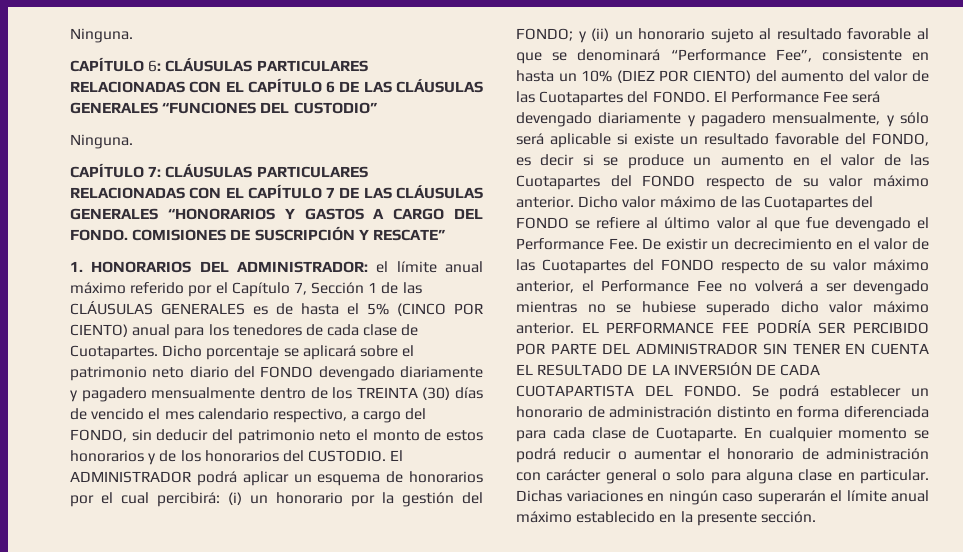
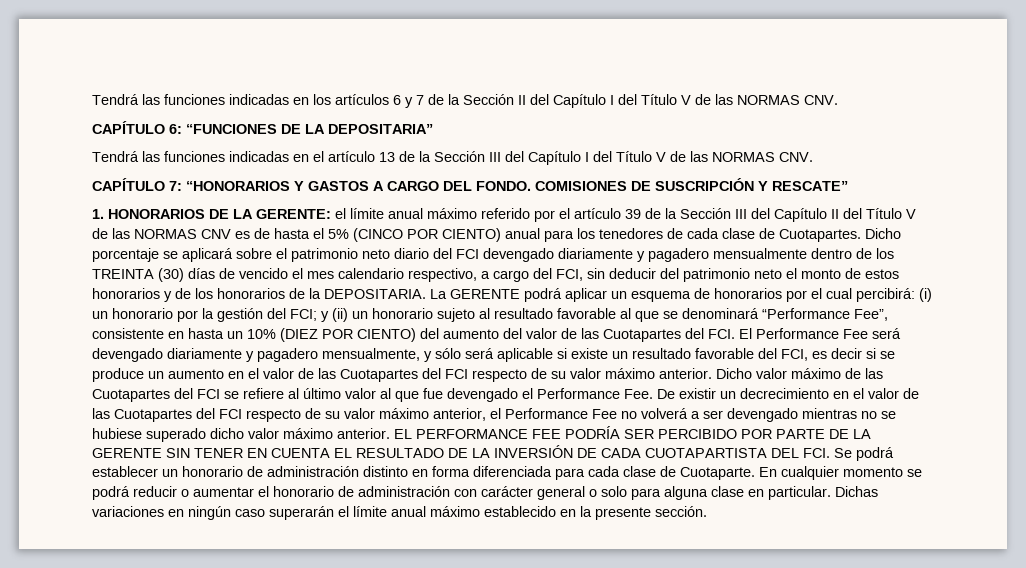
[70,28,133,43] [70,57,368,72] [70,78,483,93] [70,102,378,114] [70,134,133,149] [70,163,368,178] [70,184,483,199] [70,208,158,220] Ninguna. // CAPÍTULO 6: CLÁUSULAS PARTICULARES RELACIONADAS CON EL CAPÍTULO 6 DE LAS CLÁUSULAS GENERALES “FUNCIONES DEL CUSTODIO” // Ninguna. // CAPÍTULO 7: CLÁUSULAS PARTICULARES RELACIONADAS CON EL CAPÍTULO 7 DE LAS CLÁUSULAS GENERALES -> [92,94,838,108] [92,121,433,134] [92,151,813,165] [92,178,182,191] Tendrá las funciones indicadas en los artículos 6 y 7 de la Sección II del Capítulo I del Título V de las NORMAS CNV. // CAPÍTULO 6: “FUNCIONES DE LA DEPOSITARIA” // Tendrá las funciones indicadas en el artículo 13 de la Sección III del Capítulo I del Título V de las NORMAS CNV. // CAPÍTULO 7:
[199,261,368,273] DEL ADMINISTRADOR: -> [209,209,331,219] DE LA GERENTE:
[231,282,422,297] [70,301,245,315] Capítulo 7, Sección 1 de las CLÁUSULAS GENERALES -> [574,208,916,222] [92,228,231,239] artículo 39 de la Sección III del Capítulo II del Título V de las NORMAS CNV
[260,366,314,378] FONDO -> [456,249,479,259] FCI
[70,429,127,442] FONDO, -> [556,269,583,281] FCI,
[282,450,404,462] [70,471,191,483] del CUSTODIO. El ADMINISTRADOR -> [289,288,520,299] de la DEPOSITARIA. La GERENTE
[516,28,573,41] FONDO; -> [290,309,317,321] FCI;
[652,91,710,103] FONDO. -> [708,329,735,339] FCI.
[872,133,929,146] FONDO, -> [781,349,808,361] FCI,
[642,175,696,187] FONDO -> [445,369,468,379] FCI
[516,217,569,229] FONDO -> [197,389,220,399] FCI
[660,259,714,271] FONDO -> [219,409,242,419] FCI
[602,343,758,355] DEL ADMINISTRADOR -> [829,429,871,439] [92,448,162,458] DE LA GERENTE
[683,385,741,397] FONDO. -> [803,448,830,458] FCI.

